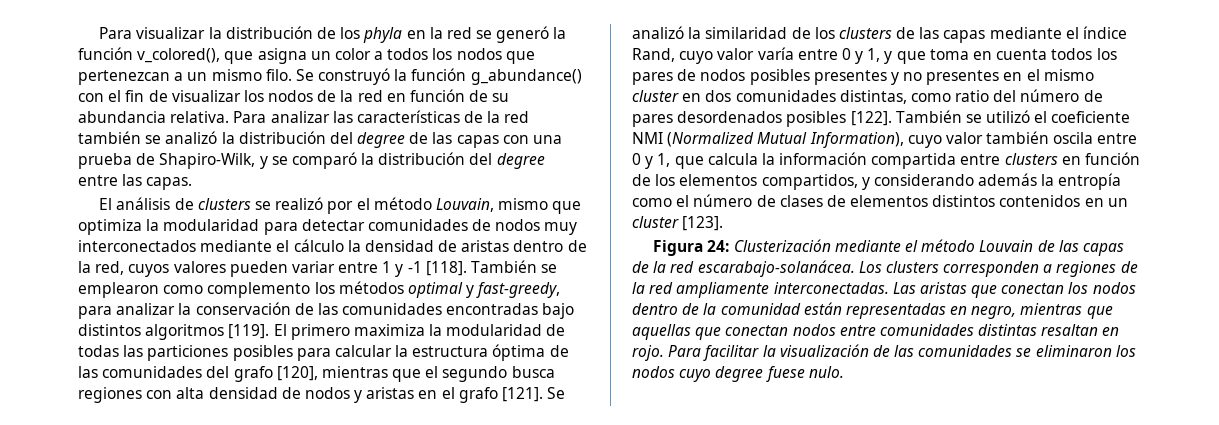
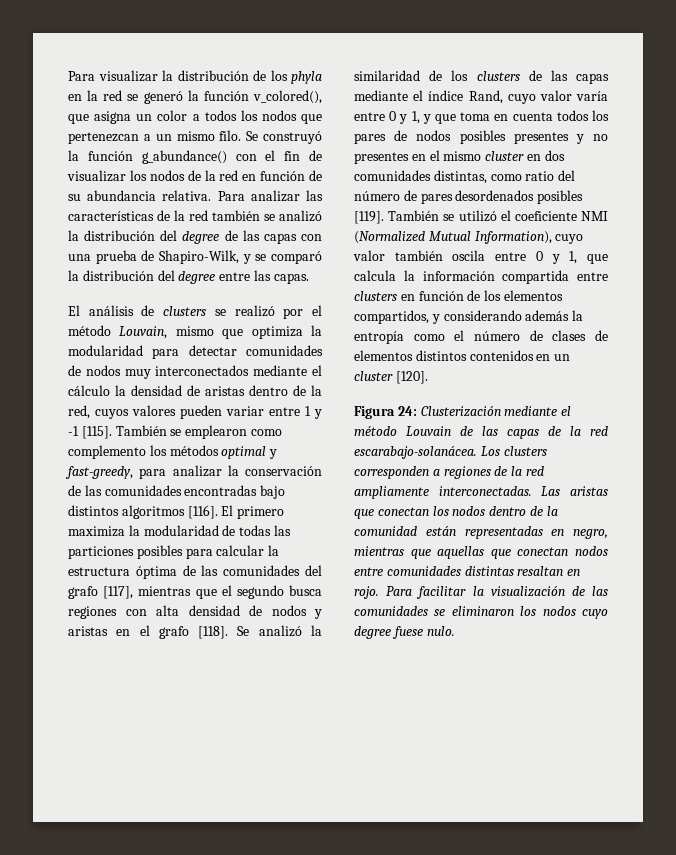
[425,261,467,276] [118]. -> [81,426,112,439] [115].
[228,324,270,339] [119]. -> [187,505,218,519] [116].
[276,366,318,381] [120], -> [103,586,134,599] [117],
[502,387,544,402] [121]. -> [198,626,229,639] [118].
[850,111,892,126] [122]. -> [354,211,384,224] [119].
[682,216,724,231] [123]. -> [395,371,428,384] [120].

